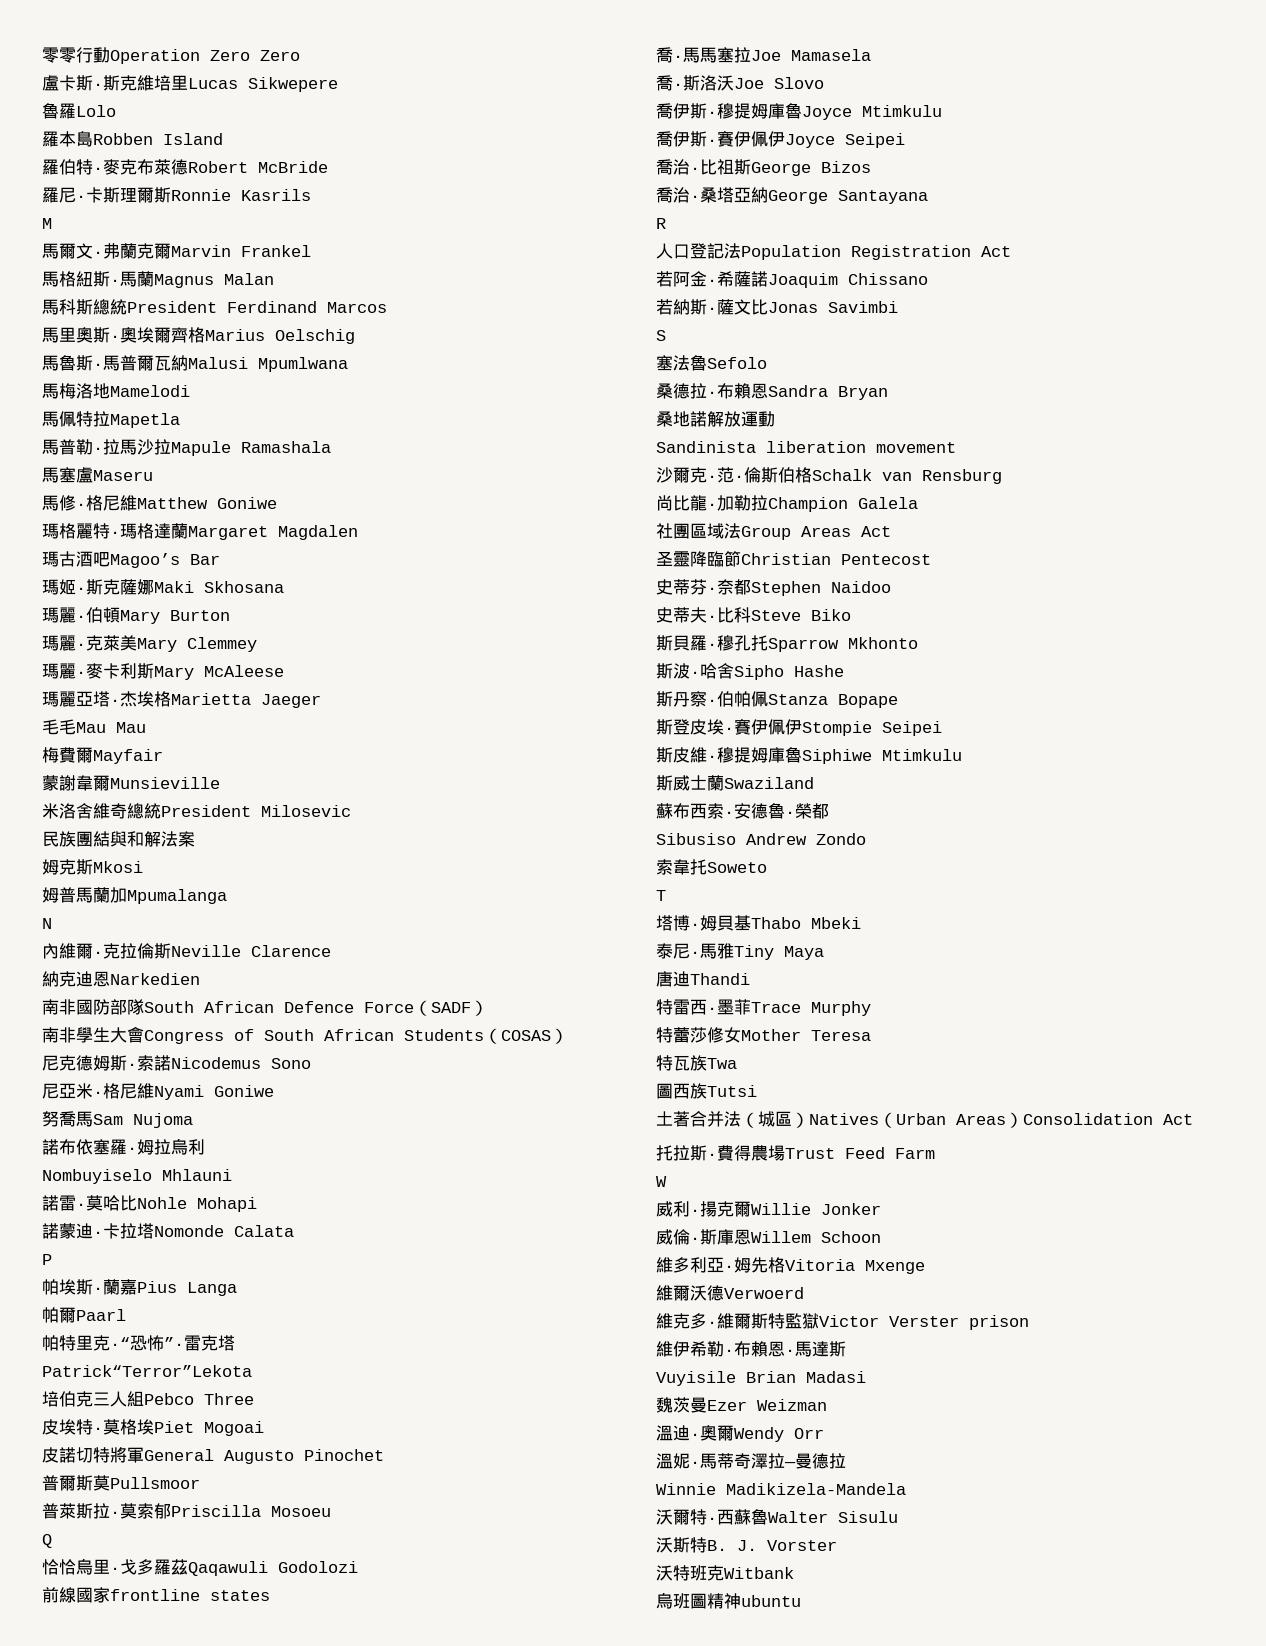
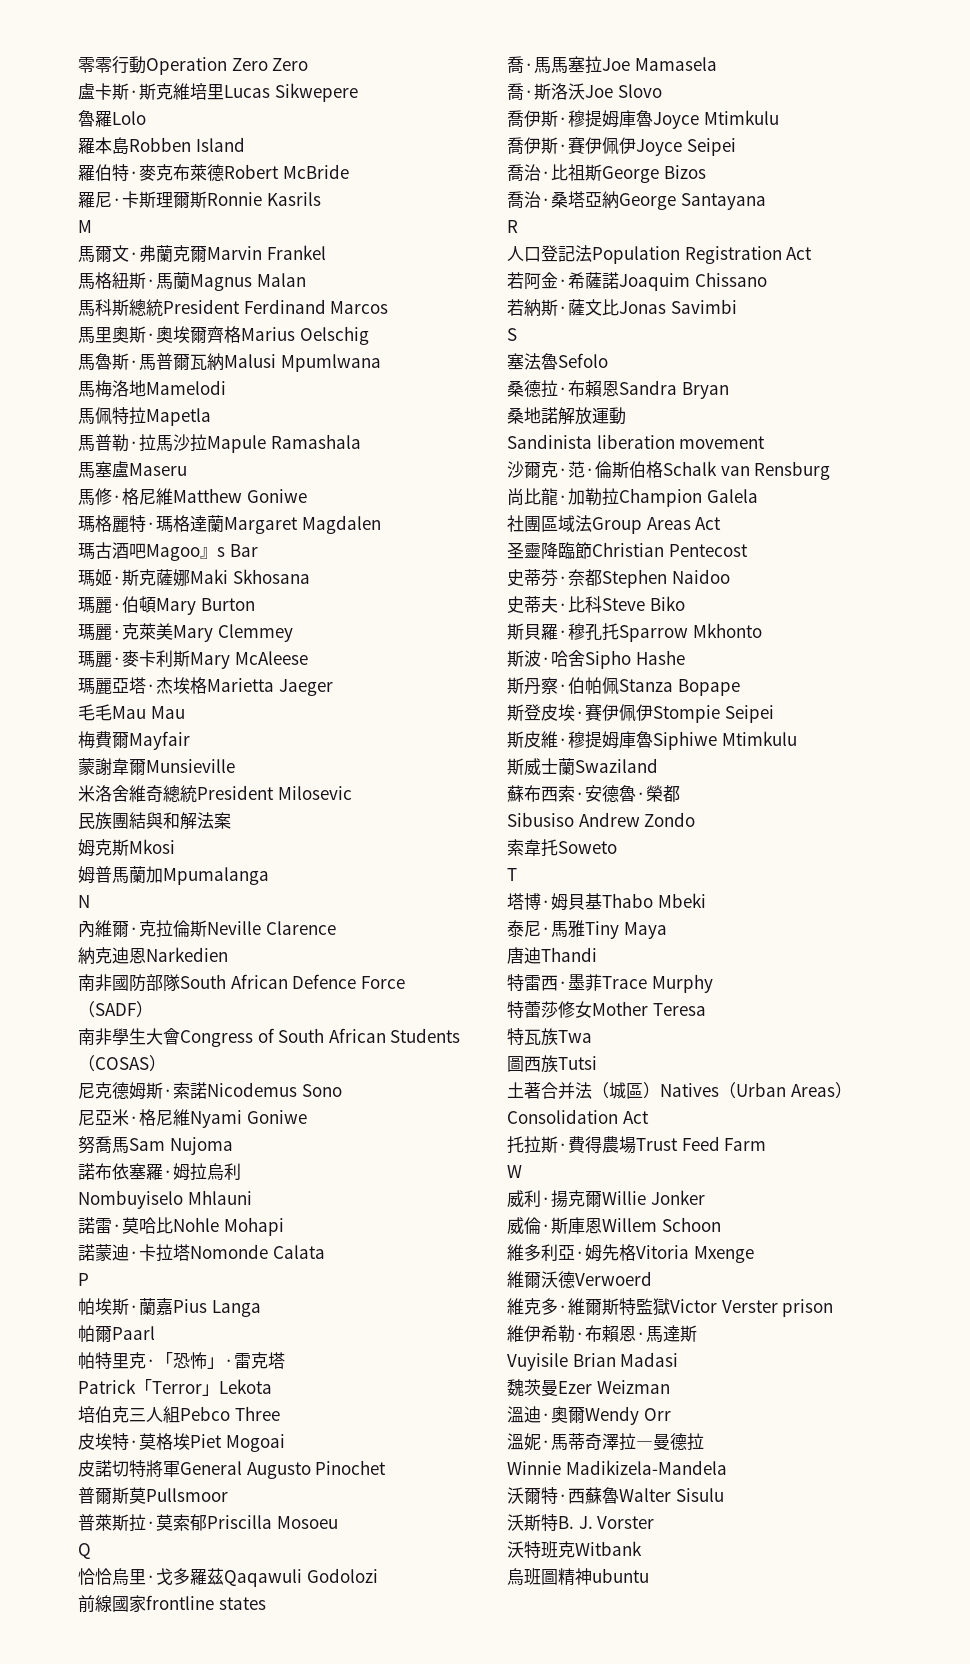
[110,553,180,568] Magoo’s -> [146,544,225,561] Magoo』s
[110,1335,235,1351] [42,1365,252,1377] ·“恐怖”·雷克塔 // Patrick“Terror”Lekota -> [146,1352,285,1369] [78,1379,272,1396] ·「恐怖」·雷克塔 // Patrick「Terror」Lekota

